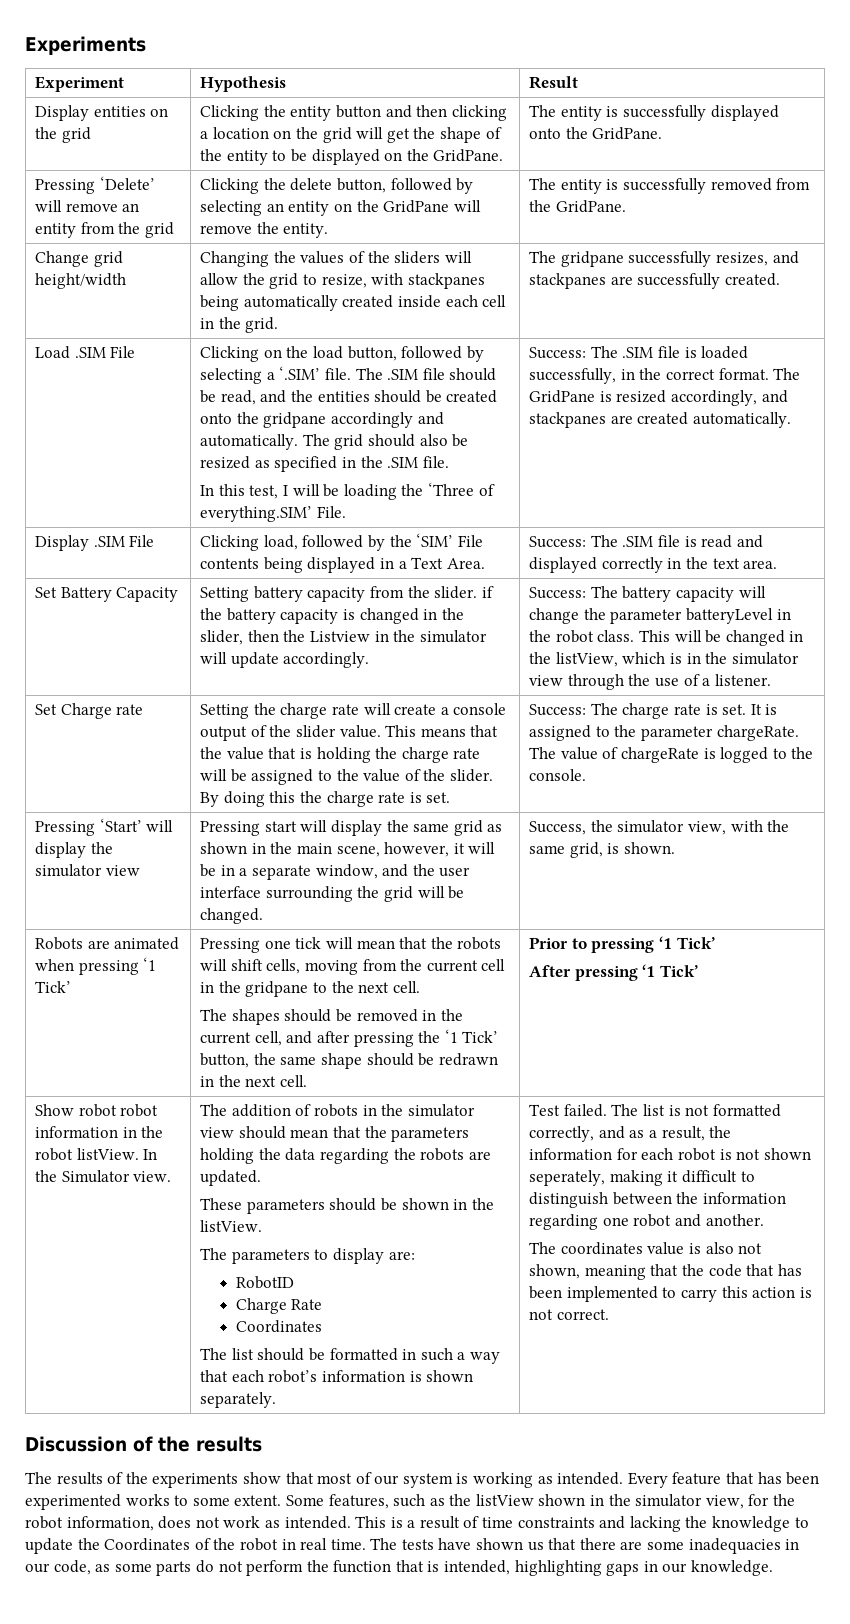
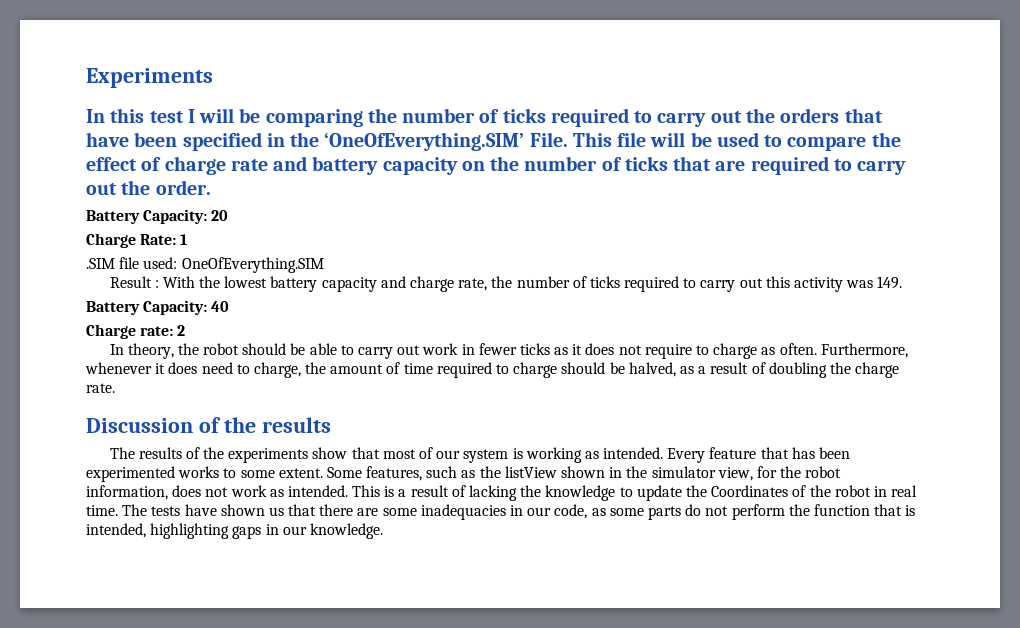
[35,76,125,92] [200,76,287,92] [529,76,579,89] [35,105,169,121] [35,127,91,143] [200,105,507,121] [200,127,502,143] [200,149,504,165] [529,105,779,121] [529,127,663,140] [35,176,155,194] [35,200,140,212] [35,222,174,238] [200,178,474,194] [200,200,481,216] [200,222,329,238] [529,178,811,194] [529,200,626,213] [35,251,123,267] [35,273,127,289] [200,251,472,267] [200,273,485,289] [200,295,507,311] [200,317,279,333] [529,251,799,267] [529,273,780,289] [35,346,136,359] [200,346,484,362] [200,366,497,384] [200,390,498,405] [200,412,444,428] [200,434,469,450] [200,456,449,472] [200,482,495,500] [200,506,346,522] [529,346,749,359] [529,368,801,384] [529,390,788,406] [529,412,791,428] [35,535,155,551] [200,533,483,551] [200,557,485,573] [529,535,763,548] [529,557,778,573] [35,587,179,602] [200,586,494,602] [200,608,464,624] [200,630,487,645] [200,652,370,668] [529,586,766,602] [529,608,791,624] [529,630,804,646] [529,652,799,667] [529,674,771,690] [35,703,144,719] [200,703,507,719] [200,725,499,741] [200,747,481,763] [200,769,493,785] [200,791,451,807] [529,703,778,719] [529,725,799,741] [529,747,814,763] [529,769,587,781] [35,818,174,836] [35,842,113,858] [35,864,140,877] [200,820,503,836] [200,842,496,857] [200,864,471,880] [200,886,465,902] [200,908,264,924] [529,820,790,835] [529,842,675,858] [35,937,180,950] [35,957,157,975] [35,981,72,993] [200,937,502,953] [200,959,506,975] [200,981,420,997] [200,1009,463,1025] [200,1029,499,1047] [200,1053,498,1069] [200,1075,307,1087] [529,936,715,953] [529,964,698,981] [35,1104,159,1117] [35,1126,164,1138] [35,1148,158,1161] [35,1170,172,1183] [200,1104,475,1117] [200,1126,470,1142] [200,1148,491,1164] [200,1170,262,1186] [200,1198,494,1214] [200,1220,263,1232] [200,1248,415,1264] [235,1276,294,1289] [235,1298,323,1314] [235,1320,322,1333] [200,1348,500,1364] [200,1370,474,1383] [200,1392,277,1408] [529,1104,781,1117] [529,1126,732,1142] [529,1148,811,1161] [529,1170,755,1186] [529,1192,786,1208] [529,1214,764,1230] [529,1242,763,1255] [529,1264,802,1280] [529,1286,812,1302] [529,1309,609,1320] // Experiment | Hypothesis | Result // Display entities on the grid | Clicking the entity button and then clicking a location on the grid will get the shape of the entity to be displayed on the GridPane. | The entity is successfully displayed onto the GridPane. // Pressing ‘Delete’ will remove an entity from the grid | Clicking the delete button, followed by selecting an entity on the GridPane will remove the entity. | The entity is successfully removed from the GridPane. // Change grid height/width | Changing the values of the sliders will allow the grid to resize, with stackpanes being automatically created inside each cell in the grid. | The gridpane successfully resizes, and stackpanes are successfully created. // Load .SIM File | Clicking on the load button, followed by selecting a ‘.SIM’ file. The .SIM file should be read, and the entities should be created onto the gridpane accordingly and automatically. The grid should also be resized as specified in the .SIM file. // In this test, I will be loading the ‘Three of everything.SIM’ File. | Success: The .SIM file is loaded successfully, in the correct format. The GridPane is resized accordingly, and stackpanes are created automatically. // Display .SIM File | Clicking load, followed by the ‘SIM’ File contents being displayed in a Text Area. | Success: The .SIM file is read and displayed correctly in the text area. // Set Battery Capacity | Setting battery capacity from the slider. if the battery capacity is changed in the slider, then the Listview in the simulator will update accordingly. | Success: The battery capacity will change the parameter batteryLevel in the robot class. This will be changed in the listView, which is in the simulator view through the use of a listener. // Set Charge rate | Setting the charge rate will create a console output of the slider value. This means that the value that is holding the charge rate will be assigned to the value of the slider. By doing this the charge rate is set. | Success: The charge rate is set. It is assigned to the parameter chargeRate. The value of chargeRate is logged to the console. // Pressing ‘Start’ will display the simulator view | Pressing start will display the same grid as shown in the main scene, however, it will be in a separate window, and the user interface surrounding the grid will be changed. | Success, the simulator view, with the same grid, is shown. // Robots are animated when pressing ‘1 Tick’ | Pressing one tick will mean that the robots will shift cells, moving from the current cell in the gridpane to the next cell. // The shapes should be removed in the current cell, and after pressing the ‘1 Tick’ button, the same shape should be redrawn in the next cell. | Prior to pressing ‘1 Tick’ // After pressing ‘1 Tick’ // Show robot robot information in the robot listView. In the Simulator view. | The addition of robots in the simulator view should mean that the parameters holding the data regarding the robots are updated. // These parameters should be shown in the listView. // The parameters to display are: // RobotID // Charge Rate // Coordinates // The list should be formatted in such a way that each robot’s information is shown separately. | Test failed. The list is not formatted correctly, and as a result, the information for each robot is not shown seperately, making it difficult to distinguish between the information regarding one robot and another. // The coordinates value is also not shown, meaning that the code that has been implemented to carry this action is not correct. -> [86,108,883,127] [86,132,901,151] [86,156,907,175] [86,180,211,195] [86,209,229,224] [86,233,188,248] [86,257,324,273] [109,276,903,292] [86,300,230,315] [86,324,186,339] [109,343,908,359] [85,362,900,378] [86,383,115,393] // In this test I will be comparing the number of ticks required to carry out the orders that have been specified in the ‘OneOfEverything.SIM’ File. This file will be used to compare the effect of charge rate and battery capacity on the number of ticks that are required to carry out the order. // Battery Capacity: 20 // Charge Rate: 1 // .SIM file used: OneOfEverything.SIM // Result : With the lowest battery capacity and charge rate, the number of ticks required to carry out this activity was 149. // Battery Capacity: 40 // Charge rate: 2 // In theory, the robot should be able to carry out work in fewer ticks as it does not require to charge as often. Furthermore, whenever it does need to charge, the amount of time required to charge should be halved, as a result of doubling the charge rate.
[482,1516,626,1529] time constraints and -> (466, 491) none

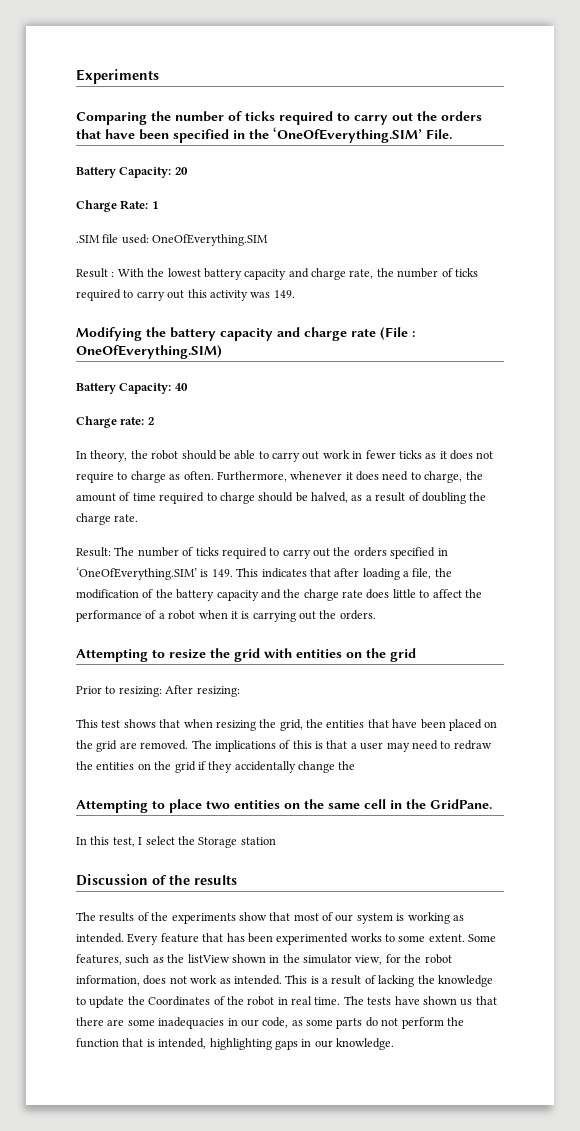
[86,108,363,127] In this test I will be comparing -> [76,112,147,125] Comparing
[572,132,901,151] [86,156,907,175] [86,180,211,195] This file will be used to compare the effect of charge rate and battery capacity on the number of ticks that are required to carry out the order. -> (452, 134) none
(903, 282) none -> [76,327,416,341] [76,345,222,359] // Modifying the battery capacity and charge rate (File : OneOfEverything.SIM)
(115, 388) none -> [76,547,448,559] [76,567,452,580] [76,589,482,601] [76,610,376,622] [76,648,416,662] [76,685,240,697] [76,719,498,731] [76,740,492,752] [76,761,356,773] [76,799,492,813] [76,836,276,848] // Result: The number of ticks required to carry out the orders specified in ‘OneOfEverything.SIM’ is 149. This indicates that after loading a file, the modification of the battery capacity and the charge rate does little to affect the performance of a robot when it is carrying out the orders. // Attempting to resize the grid with entities on the grid // Prior to resizing: After resizing: // This test shows that when resizing the grid, the entities that have been placed on the grid are removed. The implications of this is that a user may need to redraw the entities on the grid if they accidentally change the // Attempting to place two entities on the same cell in the GridPane. // In this test, I select the Storage station

